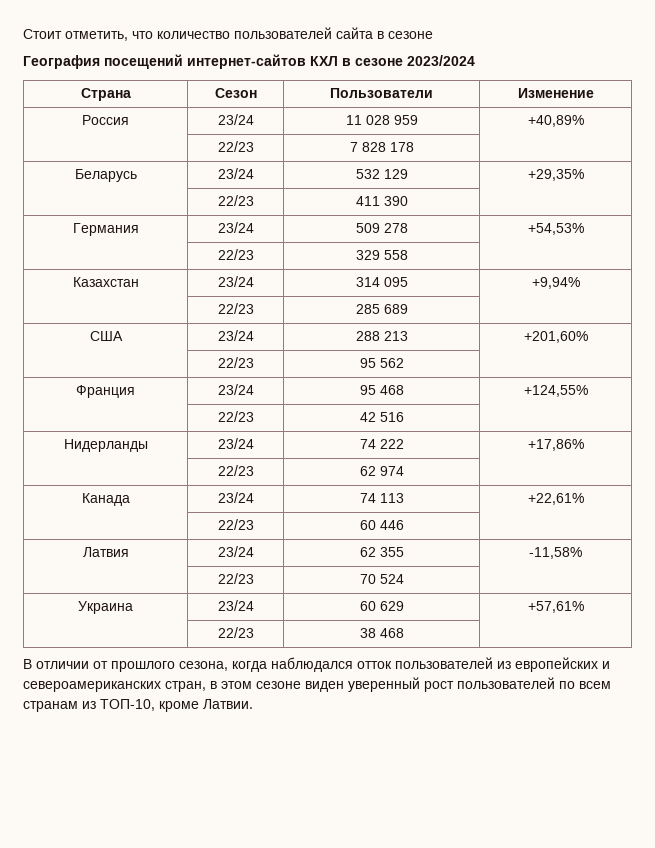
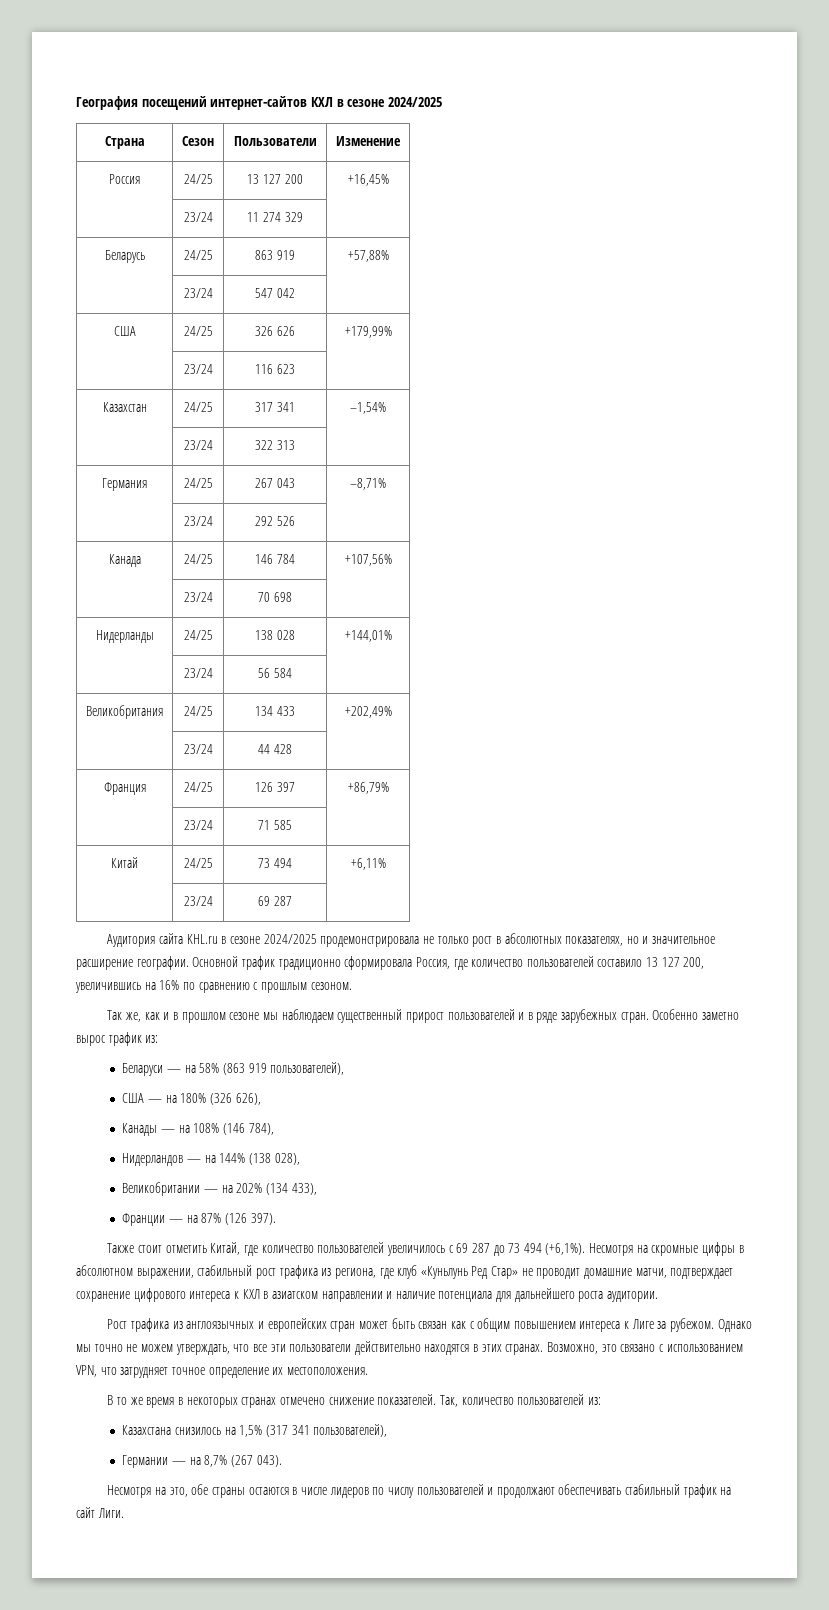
[23,27,433,41] Стоит отметить, что количество пользователей сайта в сезоне // -> (76, 103) none
[407,55,475,66] 2023/2024 -> [387,97,442,107] 2024/2025
[217,114,254,125] [345,115,418,125] [527,115,584,127] [217,141,254,152] [349,142,414,152] [74,169,137,182] [217,168,254,179] [355,169,408,179] [527,169,584,181] [217,195,254,206] [355,196,408,206] [72,223,139,236] [217,222,254,233] [355,223,408,233] [527,223,584,235] [217,249,254,260] [355,250,408,260] [72,277,139,287] [217,276,254,287] [355,277,408,287] [531,277,580,289] [217,303,254,314] [355,304,408,314] [89,331,123,341] [217,330,254,341] [355,331,408,341] [523,331,588,343] [217,357,254,368] [359,358,404,368] [76,385,135,398] [217,384,254,395] [359,385,404,395] [523,385,588,397] [217,411,254,422] [359,412,404,422] [63,439,148,452] [217,438,254,449] [359,439,404,449] [527,439,584,451] [217,465,254,476] [359,466,404,476] [81,493,130,506] [217,492,254,503] [359,493,404,503] [527,493,584,505] [217,519,254,530] [359,520,404,530] [82,547,129,557] [217,546,254,557] [359,547,404,557] [529,547,582,559] [217,573,254,584] [359,574,404,584] [78,601,133,614] [217,600,254,611] [359,601,404,611] [527,601,584,613] [217,627,254,638] [359,628,404,638] [23,657,610,672] [23,677,611,692] [23,699,253,712] 23/24 | 11 028 959 | +40,89% // | 22/23 | 7 828 178 | // Беларусь | 23/24 | 532 129 | +29,35% // | 22/23 | 411 390 | // Германия | 23/24 | 509 278 | +54,53% // | 22/23 | 329 558 | // Казахстан | 23/24 | 314 095 | +9,94% // | 22/23 | 285 689 | // США | 23/24 | 288 213 | +201,60% // | 22/23 | 95 562 | // Франция | 23/24 | 95 468 | +124,55% // | 22/23 | 42 516 | // Нидерланды | 23/24 | 74 222 | +17,86% // | 22/23 | 62 974 | // Канада | 23/24 | 74 113 | +22,61% // | 22/23 | 60 446 | // Латвия | 23/24 | 62 355 | -11,58% // | 22/23 | 70 524 | // Украина | 23/24 | 60 629 | +57,61% // | 22/23 | 38 468 | // В отличии от прошлого сезона, когда наблюдался отток пользователей из европейских и североамериканских стран, в этом сезоне виден уверенный рост пользователей по всем странам из ТОП-10, кроме Латвии. -> [183,174,213,184] [247,174,303,184] [347,174,389,186] [183,212,213,222] [247,212,303,222] [104,250,145,263] [183,250,213,260] [255,250,295,260] [347,250,389,262] [183,288,213,298] [255,288,295,298] [113,326,136,336] [183,326,213,336] [255,326,295,336] [344,326,392,338] [183,364,213,374] [255,364,295,374] [102,402,147,412] [183,402,213,412] [255,402,295,412] [350,402,386,414] [183,440,213,450] [255,440,295,450] [102,478,147,491] [183,478,213,488] [255,478,295,488] [350,478,386,490] [183,516,213,526] [255,516,295,526] [108,554,141,567] [183,554,213,564] [255,554,295,564] [344,554,392,566] [183,592,213,602] [258,592,292,602] [95,630,154,643] [183,630,213,640] [255,630,295,640] [344,630,392,642] [183,668,213,678] [258,668,292,678] [86,705,163,719] [183,706,213,716] [255,706,295,716] [344,706,392,718] [183,744,213,754] [258,744,292,754] [103,782,146,795] [183,782,213,792] [255,782,295,792] [347,782,389,794] [183,820,213,830] [258,820,292,830] [111,857,138,868] [183,858,213,868] [258,858,292,868] [350,858,386,870] [183,896,213,906] [258,896,292,906] [107,933,716,947] [76,956,705,970] [75,980,352,993] [107,1009,740,1023] [76,1032,159,1046] [122,1062,345,1076] [122,1093,261,1105] [122,1123,274,1136] [122,1153,300,1166] [122,1182,317,1196] [122,1213,276,1226] [107,1242,744,1256] [76,1265,734,1279] [76,1288,659,1302] [107,1318,752,1332] [76,1341,743,1355] [76,1365,368,1378] [107,1394,601,1408] [122,1424,388,1437] [122,1455,282,1468] [107,1484,732,1498] [76,1507,124,1518] 24/25 | 13 127 200 | +16,45% // | 23/24 | 11 274 329 | // Беларусь | 24/25 | 863 919 | +57,88% // | 23/24 | 547 042 | // США | 24/25 | 326 626 | +179,99% // | 23/24 | 116 623 | // Казахстан | 24/25 | 317 341 | –1,54% // | 23/24 | 322 313 | // Германия | 24/25 | 267 043 | –8,71% // | 23/24 | 292 526 | // Канада | 24/25 | 146 784 | +107,56% // | 23/24 | 70 698 | // Нидерланды | 24/25 | 138 028 | +144,01% // | 23/24 | 56 584 | // Великобритания | 24/25 | 134 433 | +202,49% // | 23/24 | 44 428 | // Франция | 24/25 | 126 397 | +86,79% // | 23/24 | 71 585 | // Китай | 24/25 | 73 494 | +6,11% // | 23/24 | 69 287 | // Аудитория сайта KHL.ru в сезоне 2024/2025 продемонстрировала не только рост в абсолютных показателях, но и значительное расширение географии. Основной трафик традиционно сформировала Россия, где количество пользователей составило 13 127 200, увеличившись на 16% по сравнению с прошлым сезоном. // Так же, как и в прошлом сезоне мы наблюдаем существенный прирост пользователей и в ряде зарубежных стран. Особенно заметно вырос трафик из: // Беларуси — на 58% (863 919 пользователей), // США — на 180% (326 626), // Канады — на 108% (146 784), // Нидерландов — на 144% (138 028), // Великобритании — на 202% (134 433), // Франции — на 87% (126 397). // Также стоит отметить Китай, где количество пользователей увеличилось с 69 287 до 73 494 (+6,1%). Несмотря на скромные цифры в абсолютном выражении, стабильный рост трафика из региона, где клуб «Куньлунь Ред Стар» не проводит домашние матчи, подтверждает сохранение цифрового интереса к КХЛ в азиатском направлении и наличие потенциала для дальнейшего роста аудитории. // Рост трафика из англоязычных и европейских стран может быть связан как с общим повышением интереса к Лиге за рубежом. Однако мы точно не можем утверждать, что все эти пользователи действительно находятся в этих странах. Возможно, это связано с использованием VPN, что затрудняет точное определение их местоположения. // В то же время в некоторых странах отмечено снижение показателей. Так, количество пользователей из: // Казахстана снизилось на 1,5% (317 341 пользователей), // Германии — на 8,7% (267 043). // Несмотря на это, обе страны остаются в числе лидеров по числу пользователей и продолжают обеспечивать стабильный трафик на сайт Лиги.

